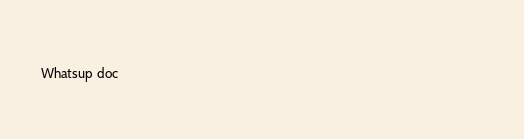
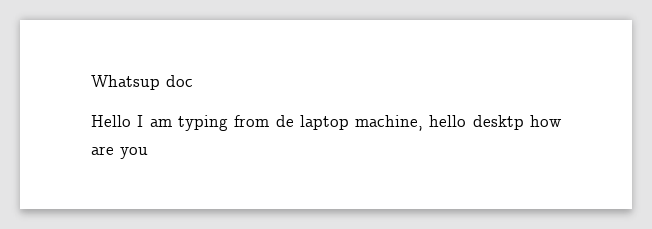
(118, 72) none -> [91,115,562,131] [91,146,148,159] // Hello I am typing from de laptop machine, hello desktp how are you

